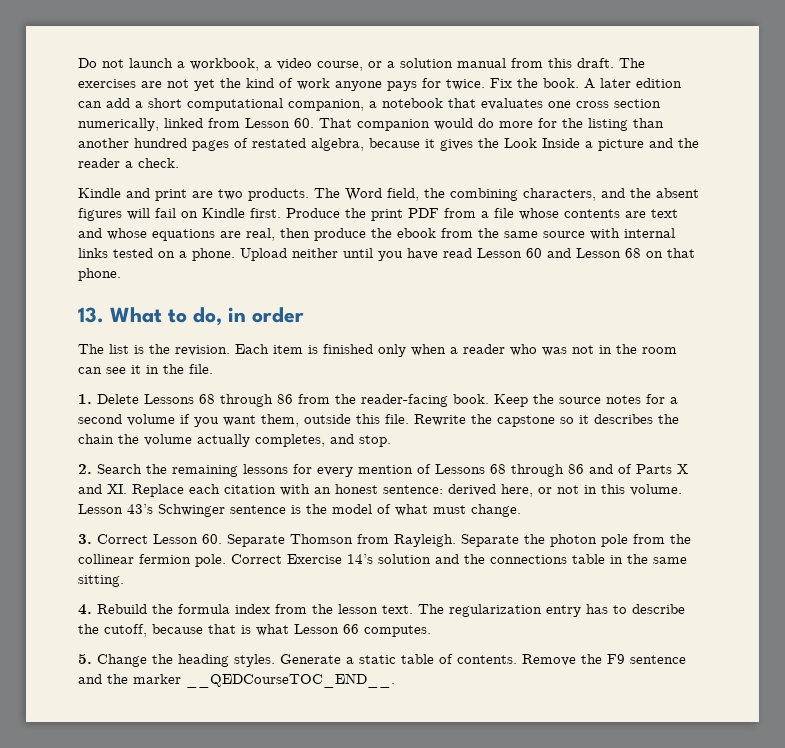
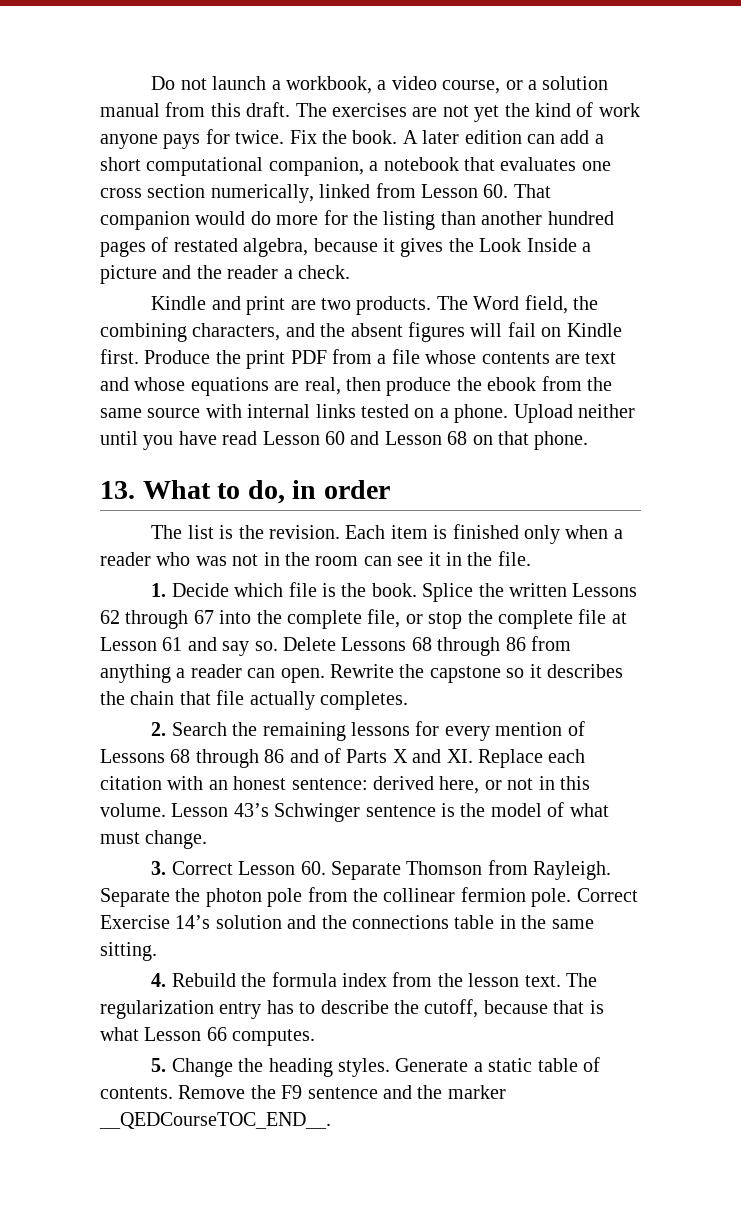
(92, 399) none -> [171,582,638,602] [100,609,627,629] [100,637,278,656] Decide which file is the book. Splice the written Lessons 62 through 67 into the complete file, or stop the complete file at Lesson 61 and say so.
[335,394,678,407] [78,414,409,427] the reader-facing book. Keep the source notes for a second volume if you want them, outside this file. -> [100,664,325,683] anything a reader can open.
[118,434,391,447] the volume actually completes, and stop. -> [179,690,408,710] that file actually completes.

